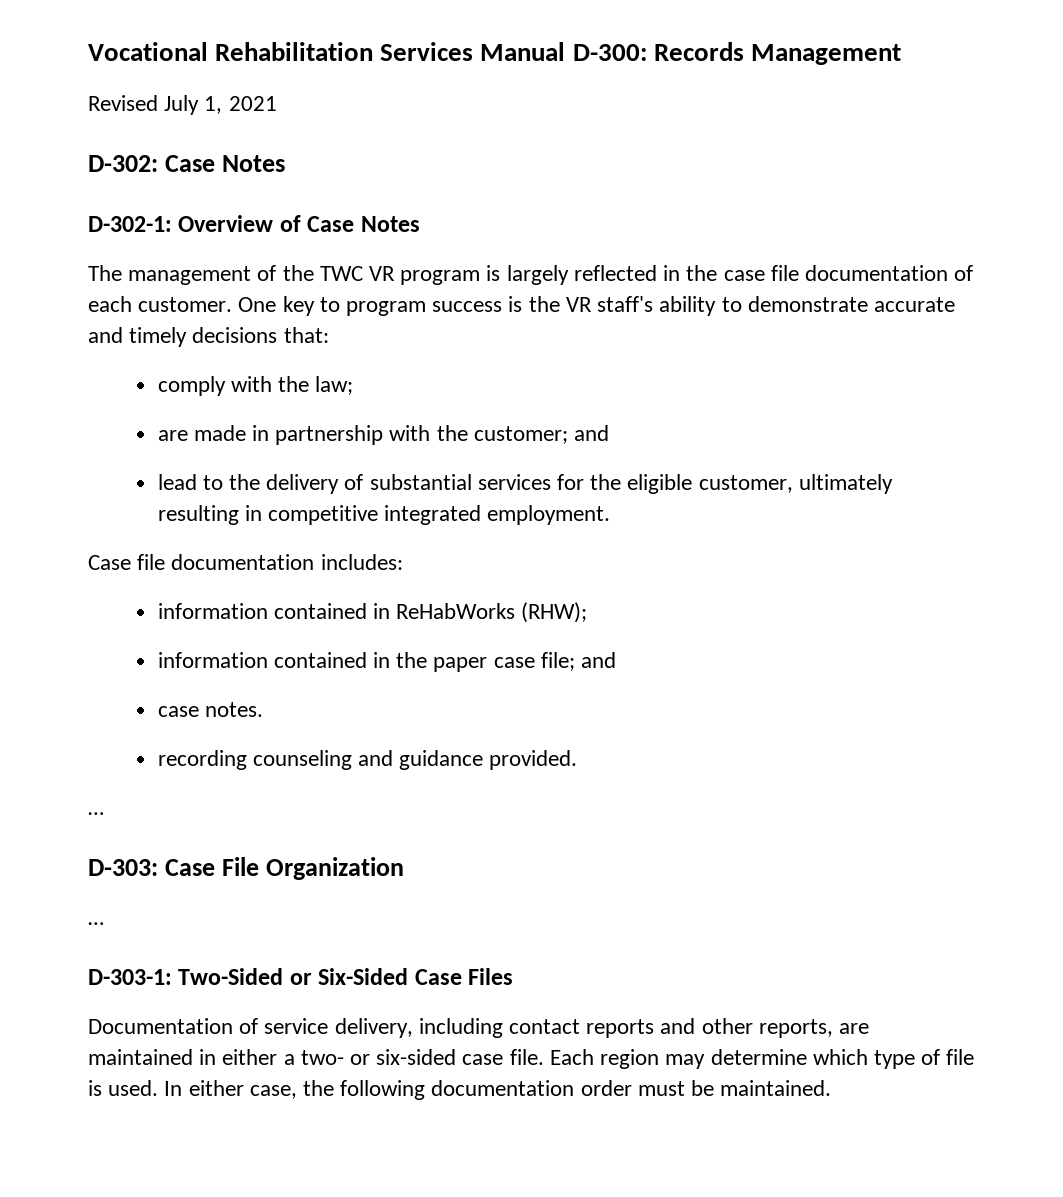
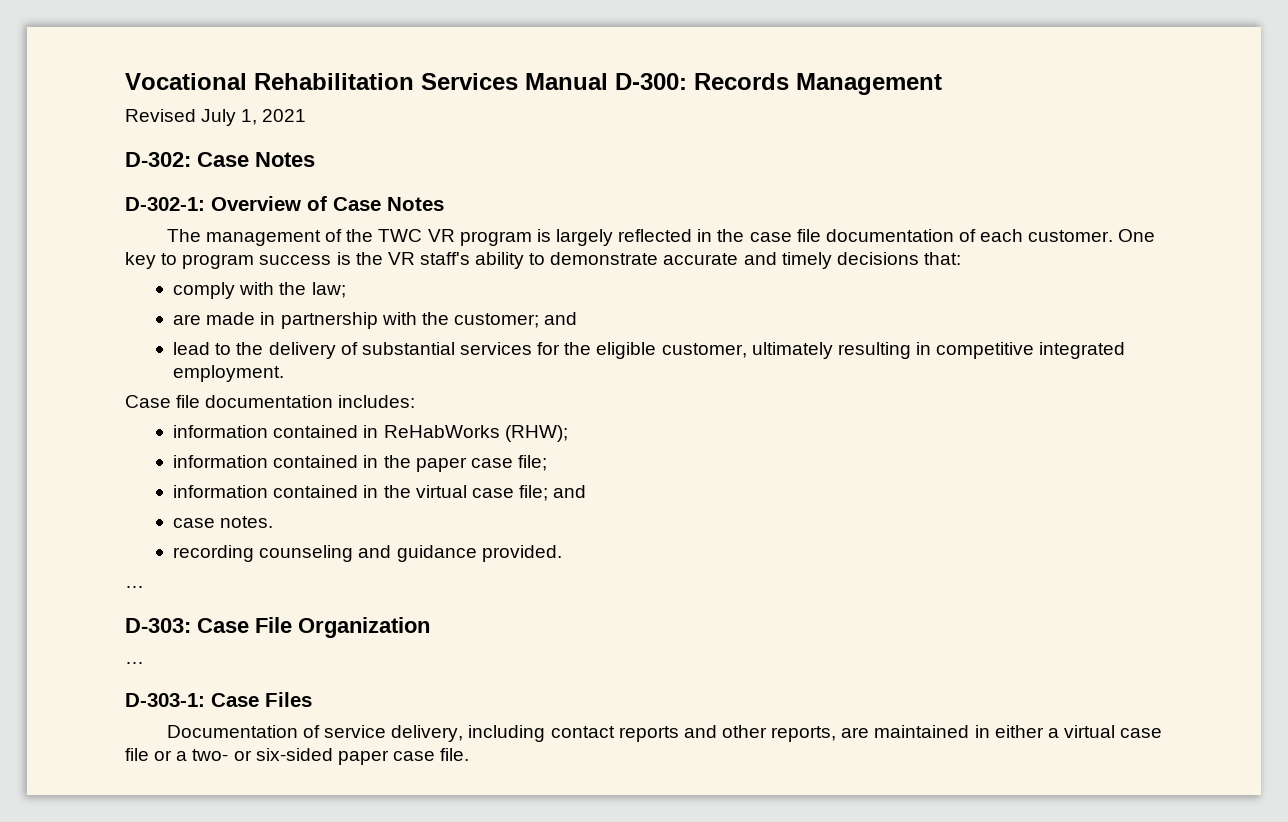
(575, 661) none -> [173,485,549,501] // information contained in the virtual case file;
[178,968,409,985] Two-Sided or Six-Sided -> (205, 700) none
(295, 1059) none -> [1063,725,1163,738] [125,748,188,761] virtual case file or a
(457, 1057) none -> [337,750,389,765] paper
[549,1049,975,1069] [88,1080,832,1100] Each region may determine which type of file is used. In either case, the following documentation order must be maintained. -> (470, 754) none

